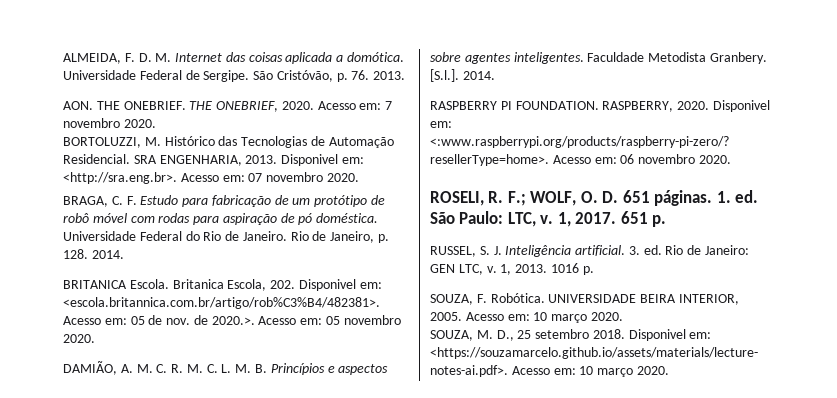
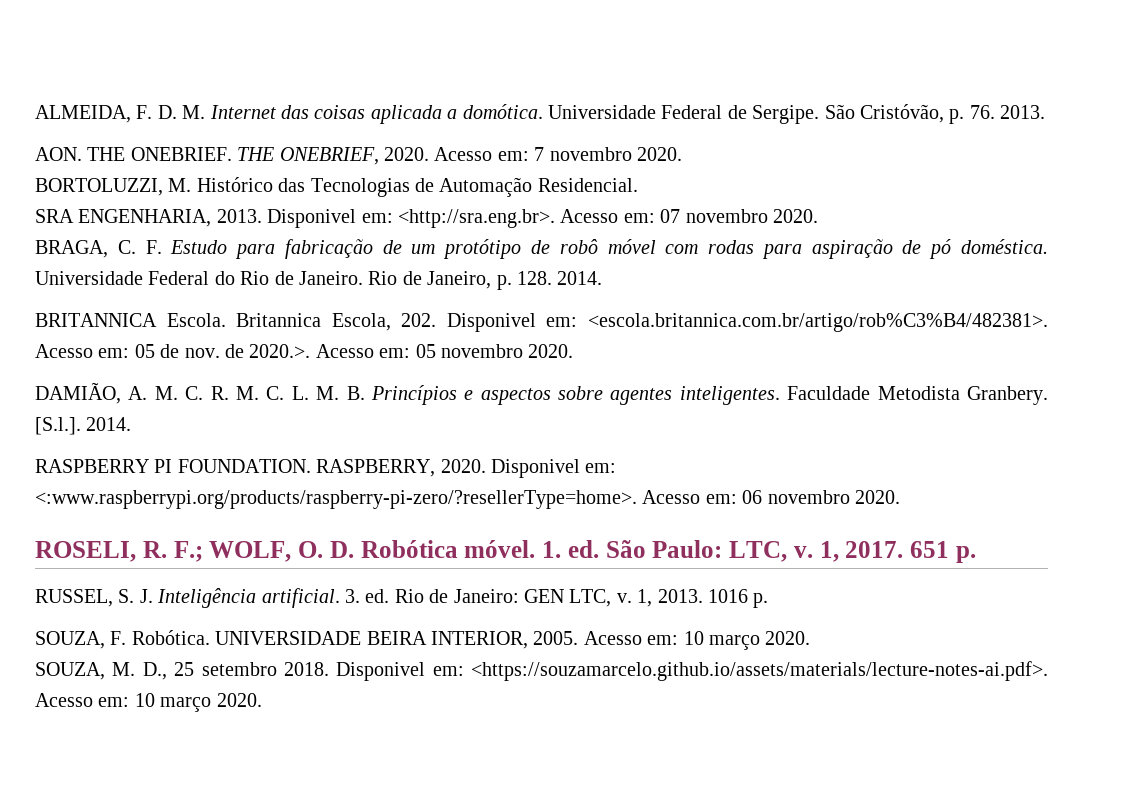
(130, 159) none -> (638, 185) //
[63,279,224,289] BRITANICA Escola. Britanica -> [35,313,322,327] BRITANNICA Escola. Britannica
[622,190,713,206] 651 páginas. -> [360,540,536,558] Robótica móvel.

